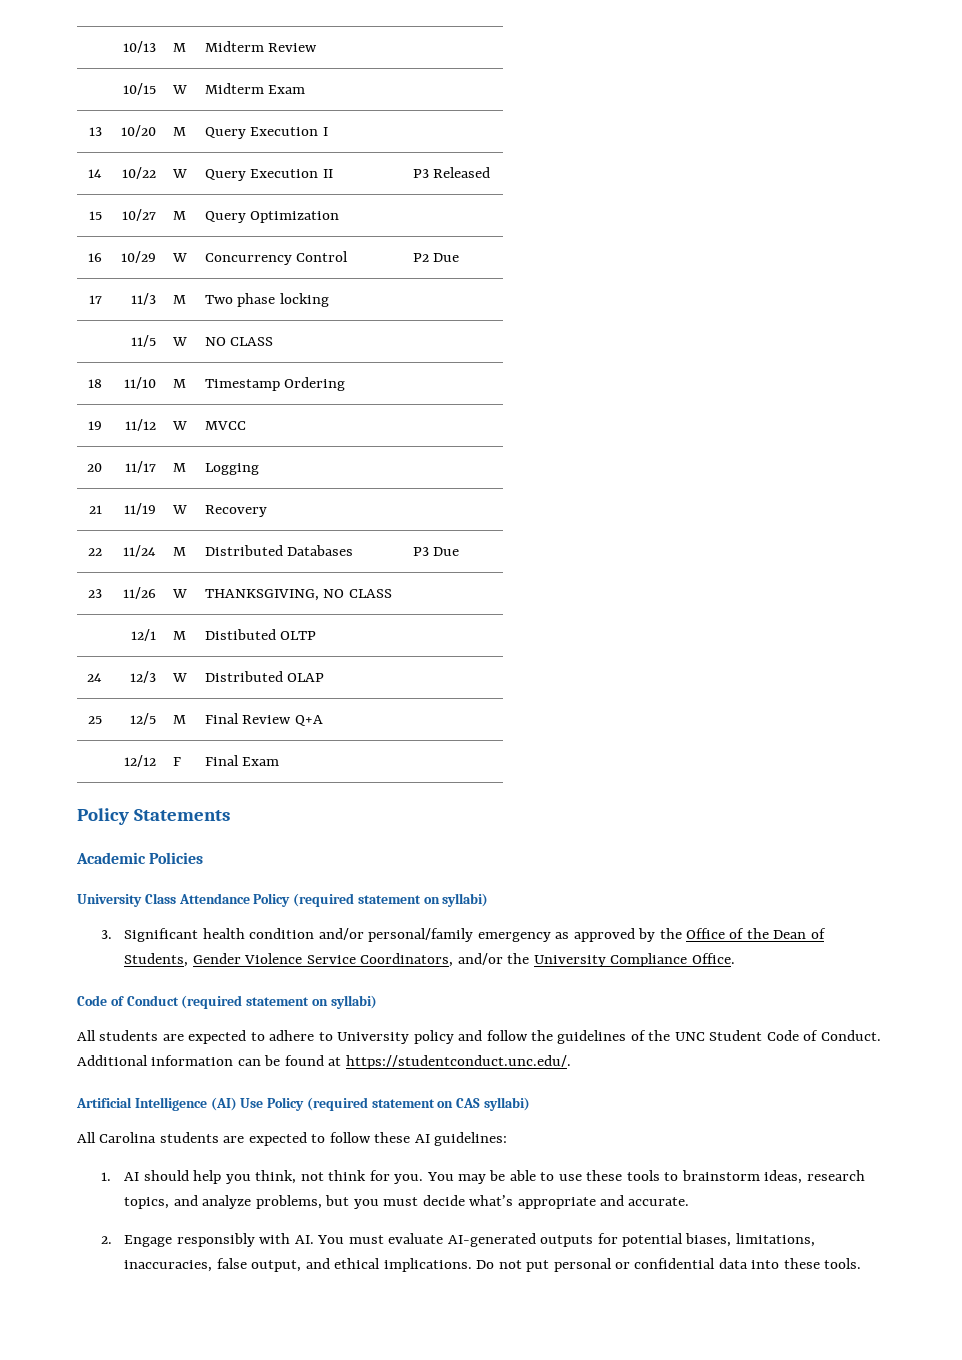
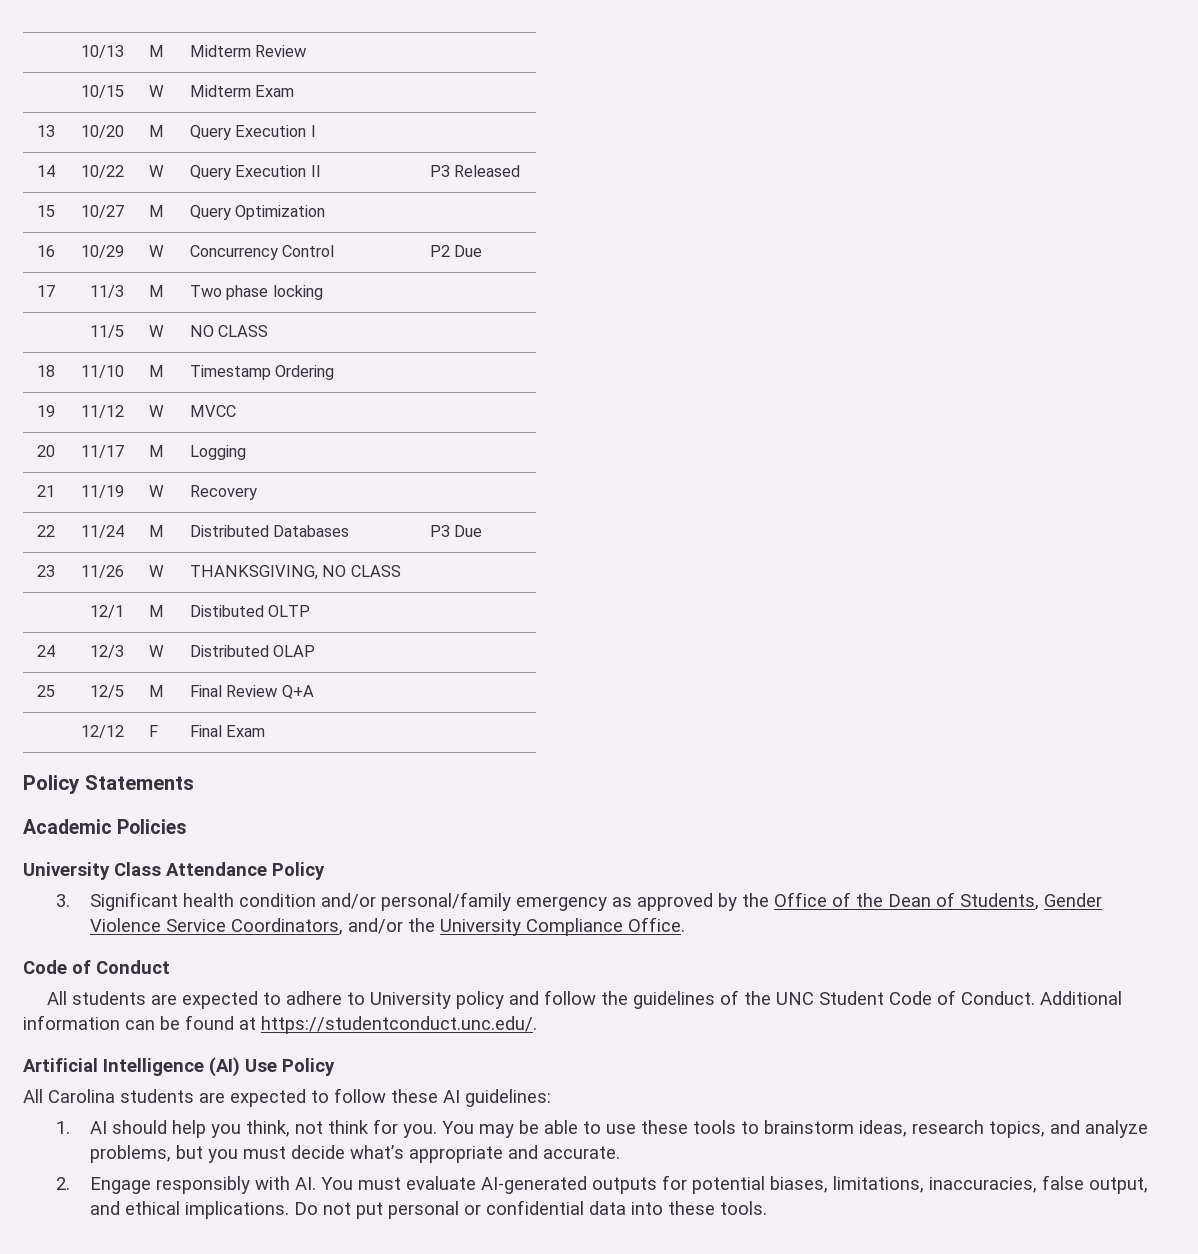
[293,893,489,907] (required statement on syllabi) -> (325, 871) none
[181,995,377,1009] (required statement on syllabi) -> (170, 967) none
[306,1097,531,1111] (required statement on CAS syllabi) -> (335, 1067) none

